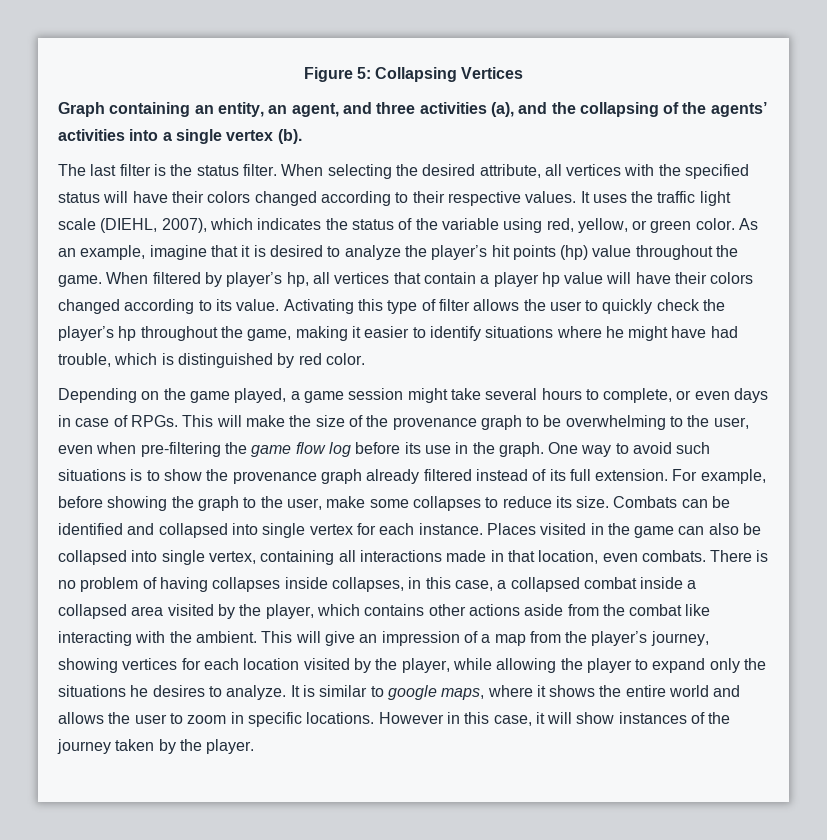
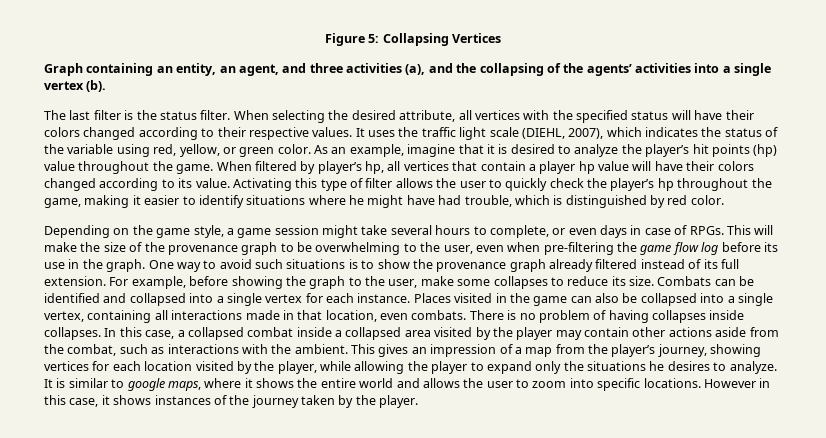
[234,388,287,403] played, -> [193,225,224,238] style,
(258, 529) none -> [216,296,224,303] a
(158, 556) none -> [727,296,735,303] a
[331,577,422,592] collapses, in -> [44,327,117,340] collapses. In
[265,604,425,619] player, which contains -> [516,327,629,340] player may contain
[629,604,711,616] [58,631,132,646] combat like interacting -> [67,344,239,356] combat, such as interactions
[295,631,355,646] will give -> [378,344,409,357] gives
[230,712,244,724] in -> [569,378,594,388] into
[547,712,615,724] will show -> [113,395,152,405] shows

